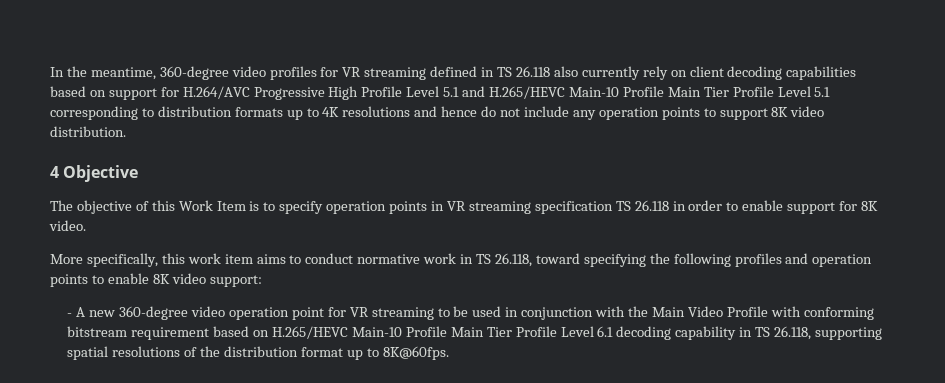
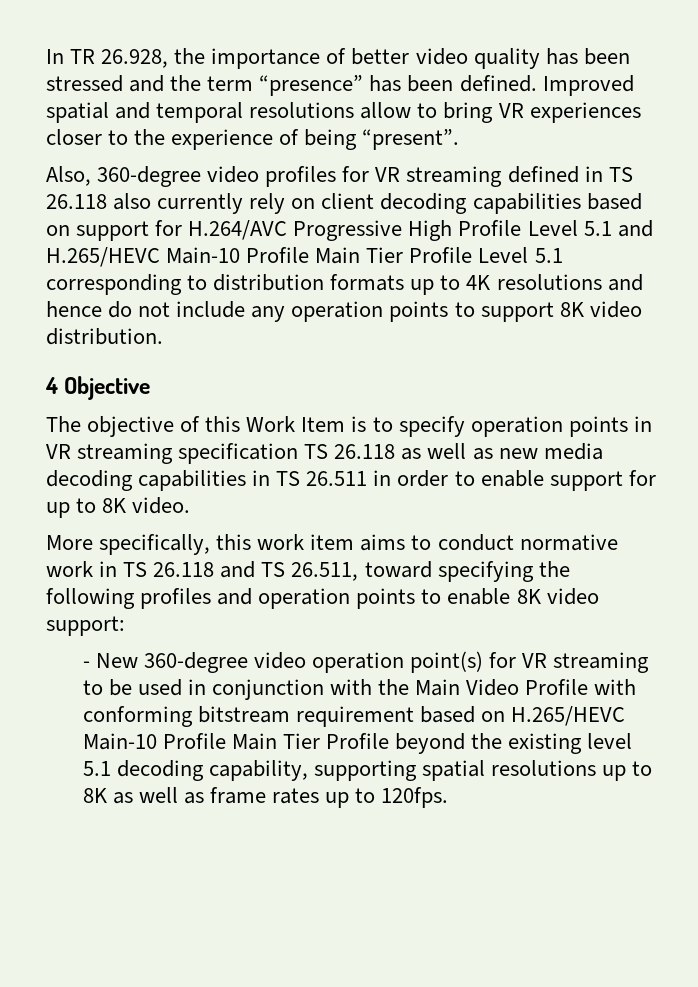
[66,66,156,80] the meantime, -> [70,48,630,69] [46,75,634,96] [46,102,641,123] [46,129,460,150] [46,166,91,186] TR 26.928, the importance of better video quality has been stressed and the term “presence” has been defined. Improved spatial and temporal resolutions allow to bring VR experiences closer to the experience of being “present”. // Also,
(669, 205) none -> [401,443,603,460] [46,470,368,491] as well as new media decoding capabilities in TS 26.511
(858, 206) none -> [46,498,97,518] up to
[494,253,532,267] 26.118, -> [153,561,359,581] 26.118 and TS 26.511,
[76,307,116,317] A new -> [95,653,138,668] New
[291,307,324,320] point -> [409,651,483,673] point(s)
[560,326,882,340] [67,346,449,360] Level 6.1 decoding capability in TS 26.118, supporting spatial resolutions of the distribution format up to 8K@60fps. -> [394,733,633,754] [82,760,653,781] [82,787,449,808] beyond the existing level 5.1 decoding capability, supporting spatial resolutions up to 8K as well as frame rates up to 120fps.

